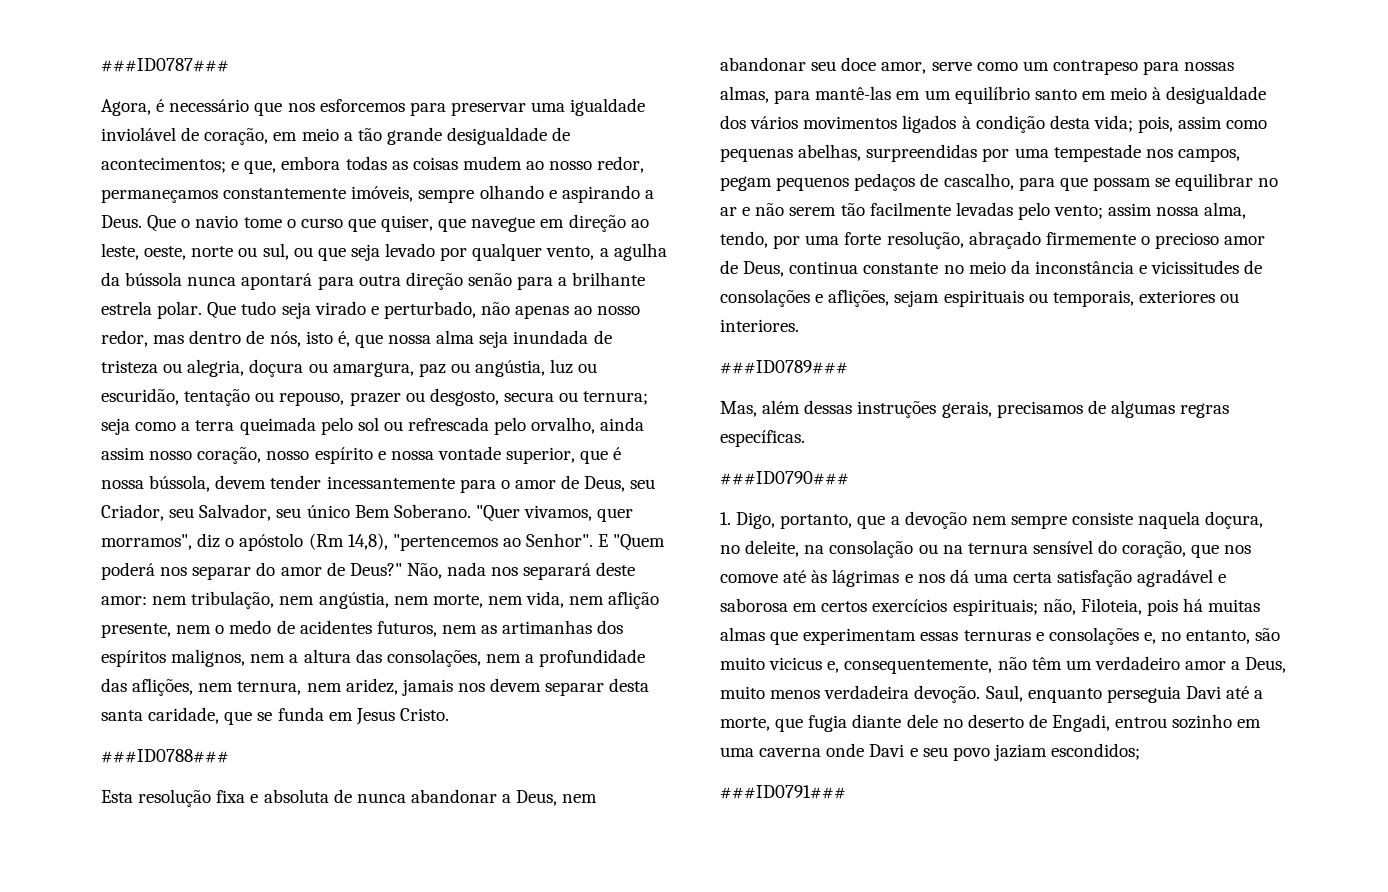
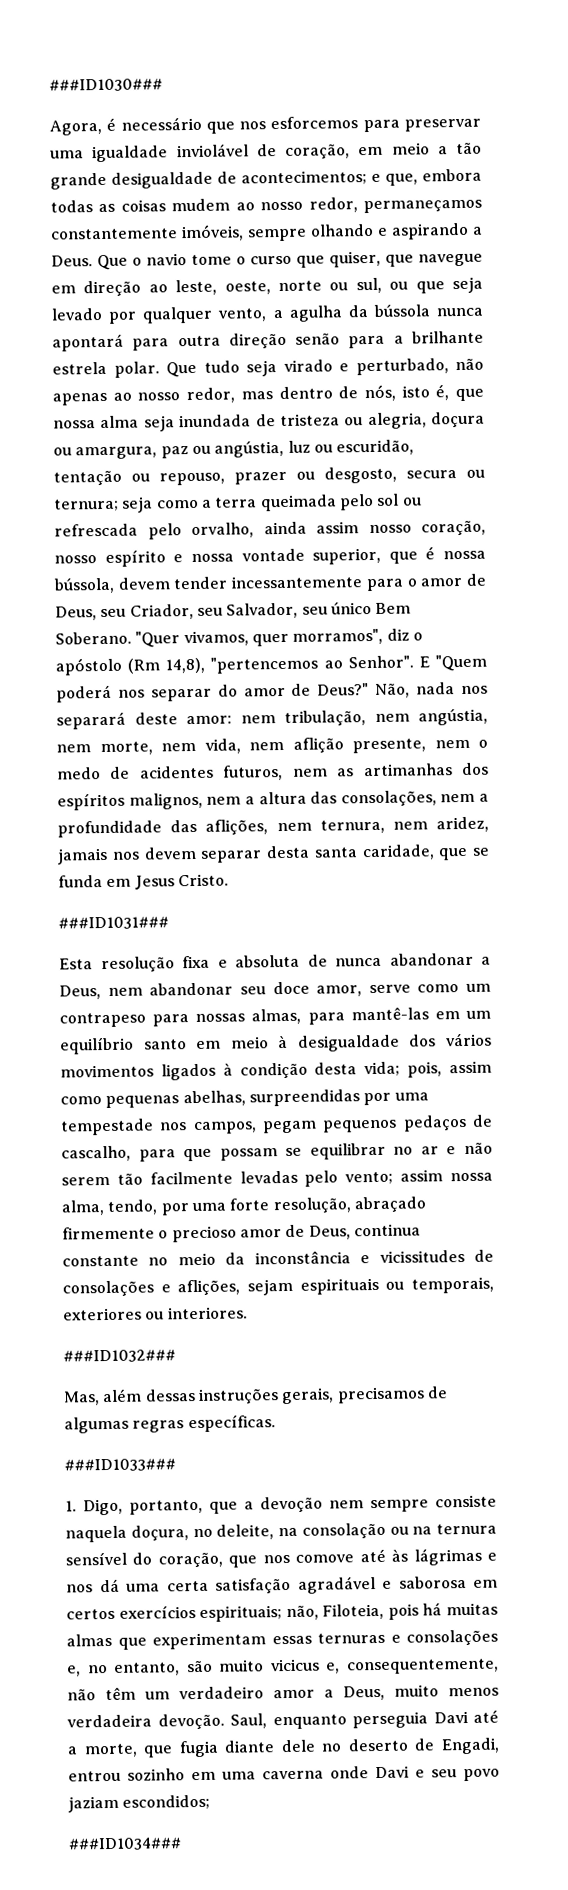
[101,58,229,72] ###ID0787### -> [49,78,163,92] ###ID1030###
[101,749,229,763] ###ID0788### -> [58,916,169,930] ###ID1031###
[720,360,848,374] ###ID0789### -> [63,1349,176,1363] ###ID1032###
[720,471,849,485] ###ID0790### -> [64,1458,176,1472] ###ID1033###
[720,785,846,799] ###ID0791### -> [68,1837,182,1851] ###ID1034###

